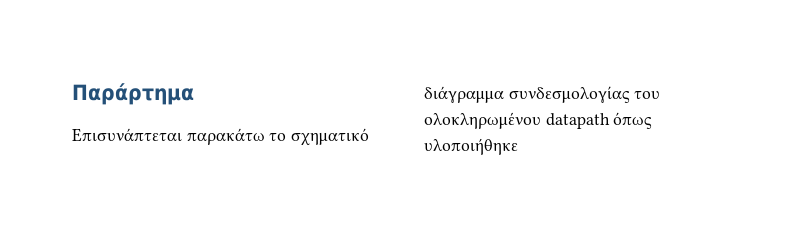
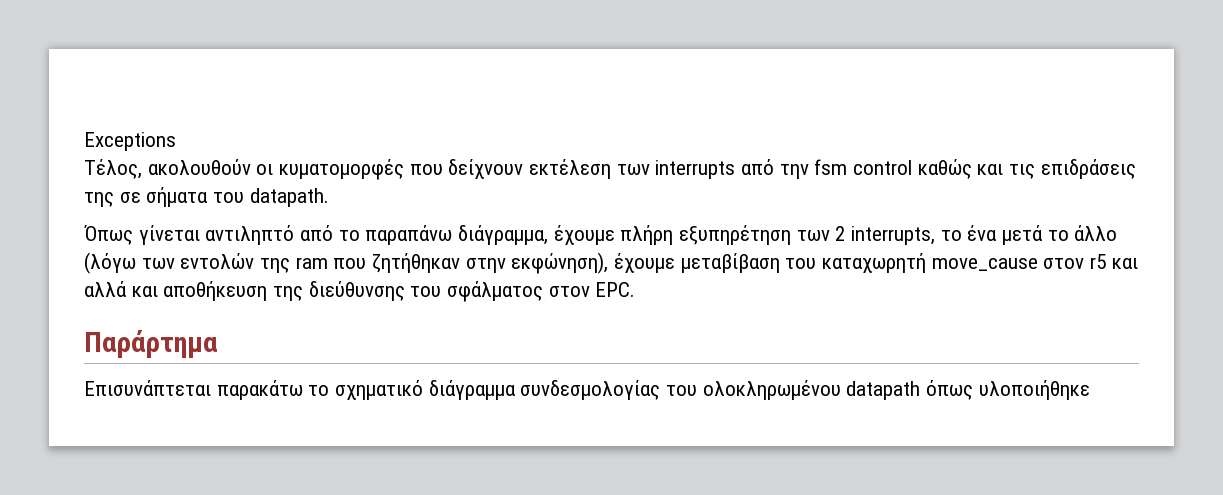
(72, 94) none -> [84,132,176,151] [84,159,1136,180] [84,187,329,207] [84,225,1118,245] [84,252,1138,274] [84,281,636,302] Exceptions // Τέλος, ακολουθούν οι κυματομορφές που δείχνουν εκτέλεση των interrupts από την fsm control καθώς και τις επιδράσεις της σε σήματα του datapath. // Όπως γίνεται αντιληπτό από το παραπάνω διάγραμμα, έχουμε πλήρη εξυπηρέτηση των 2 interrupts, το ένα μετά το άλλο (λόγω των εντολών της ram που ζητήθηκαν στην εκφώνηση), έχουμε μεταβίβαση του καταχωρητή move_cause στον r5 και αλλά και αποθήκευση της διεύθυνσης του σφάλματος στον EPC. //

